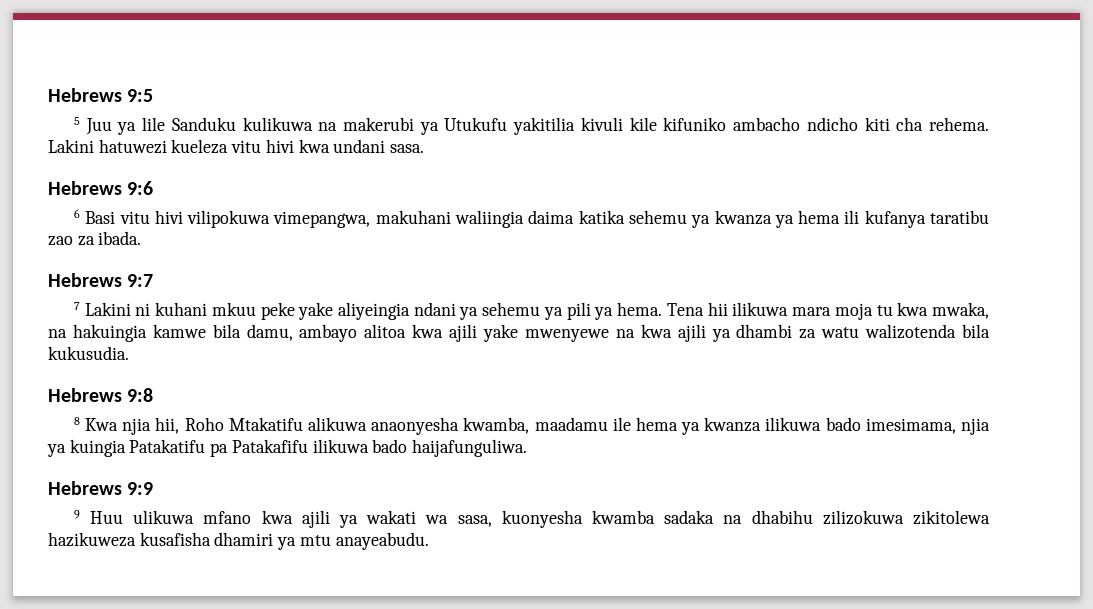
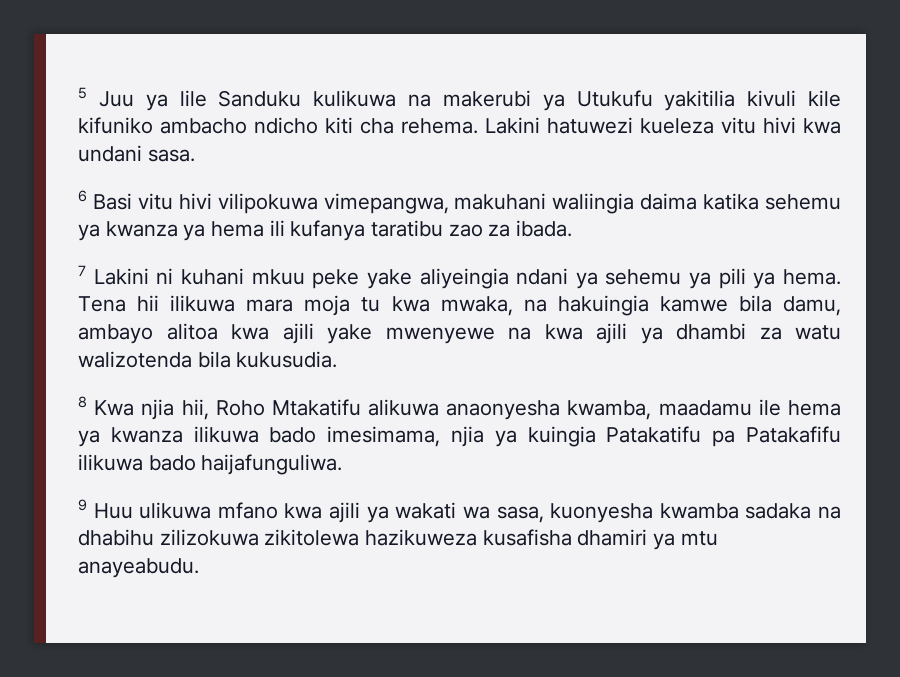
[48,88,154,102] Hebrews 9:5 // -> (78, 93) none
[48,181,154,195] // Hebrews 9:6 -> (195, 155) none
[48,273,154,287] // Hebrews 9:7 -> (573, 228) none
[48,388,154,402] // Hebrews 9:8 -> (338, 359) none
[48,481,154,495] // Hebrews 9:9 -> (343, 464) none

